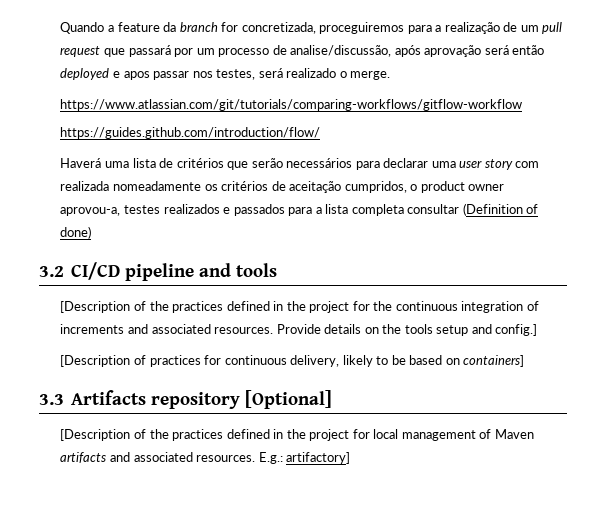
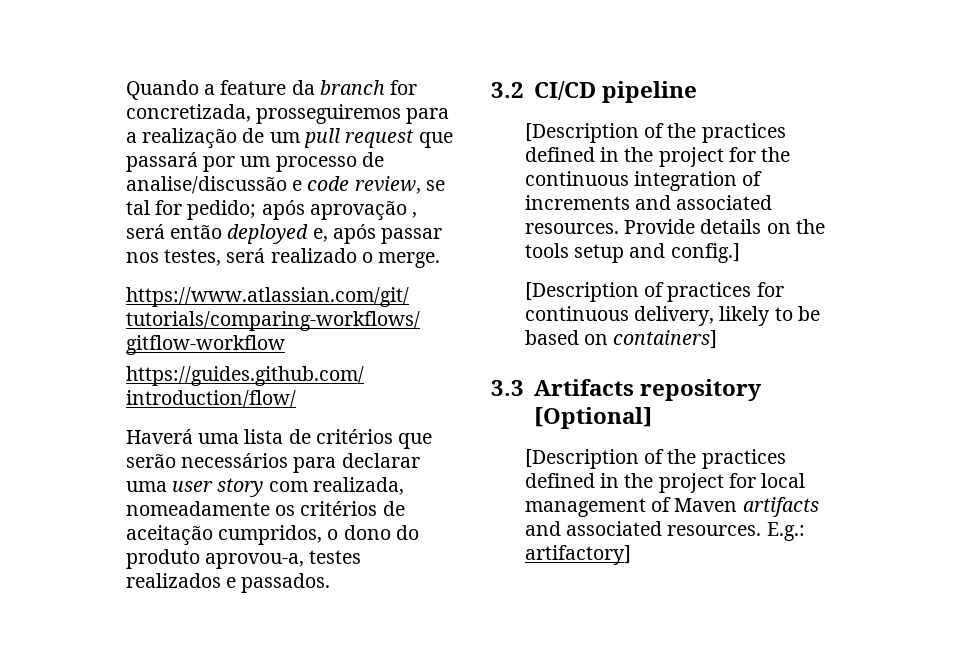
[319,22,405,34] proceguiremos -> [256,104,402,124] prosseguiremos
[290,45,392,57] analise/discussão, -> [125,176,445,194] [125,200,257,220] analise/discussão e code review, se tal for pedido;
(482, 51) none -> [412,212,418,218] ,
[112,71,150,80] e apos -> [312,224,376,244] e, após
[60,181,110,191] realizada -> [312,477,404,495] realizada,
[420,181,505,193] product owner -> [343,525,419,540] [125,549,200,569] dono do produto
[233,203,539,216] [60,226,92,239] passados para a lista completa consultar (Definition of done) -> [241,573,331,593] passados.
[198,263,277,277] and tools -> (697, 92) none

